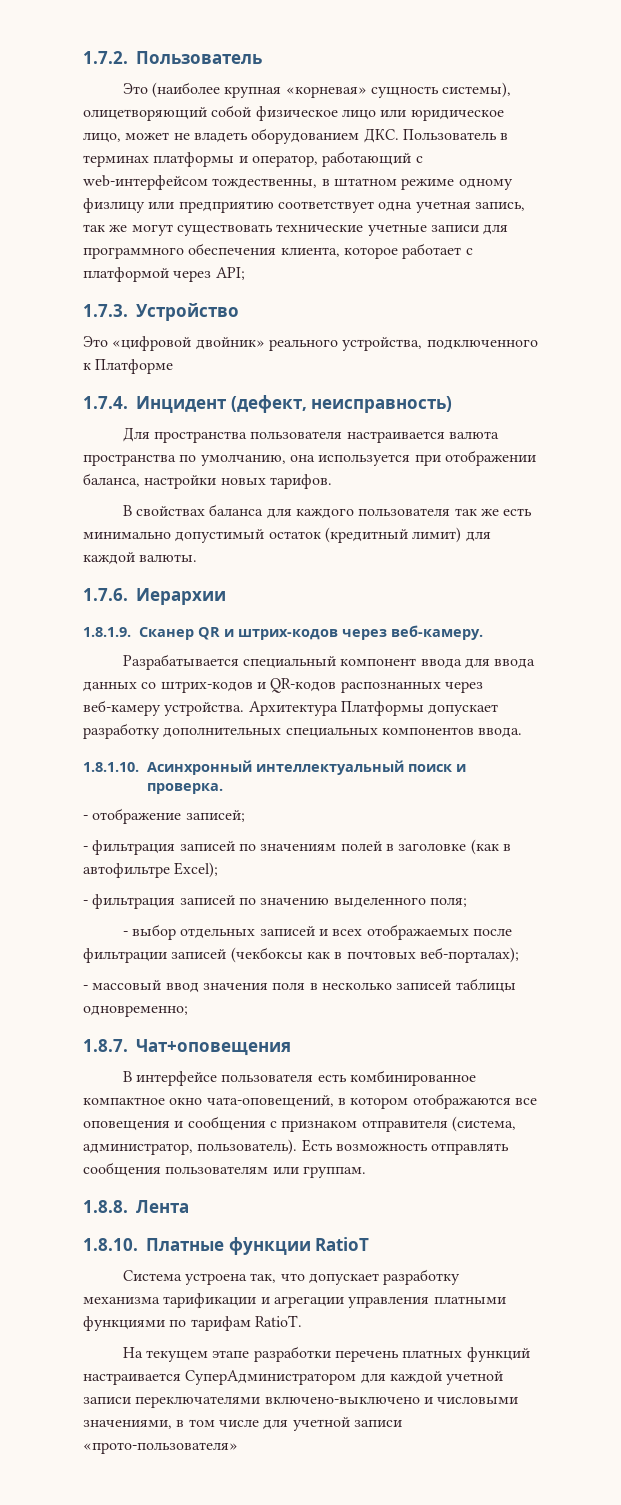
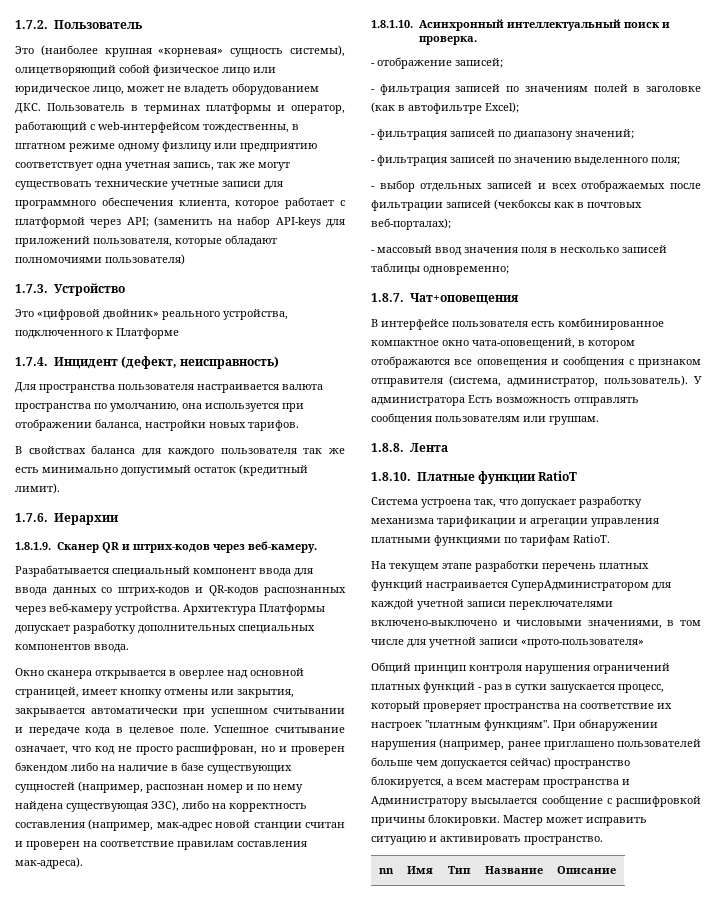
(245, 273) none -> [153,216,345,228] [15,235,277,247] [15,254,185,265] (заменить на набор API-keys для приложений пользователя, которые обладают полномочиями пользователя)
[412,527,491,543] [83,552,198,565] лимит) для каждой валюты. -> [15,483,60,494] лимит).
(523, 732) none -> [15,668,304,679] [15,687,294,698] [15,708,345,717] [15,725,345,736] [15,744,345,755] [15,762,292,774] [15,781,303,793] [15,800,307,812] [15,819,345,831] [15,841,307,850] [15,857,83,869] // Окно сканера открывается в оверлее над основной страницей, имеет кнопку отмены или закрытия, закрывается автоматически при успешном считывании и передаче кода в целевое поле. Успешное считывание означает, что код не просто расшифрован, но и проверен бэкендом либо на наличие в базе существующих сущностей (например, распознан номер и по нему найдена существующая ЭЗС), либо на корректность составления (например, мак-адрес новой станции считан и проверен на соответствие правилам составления мак-адреса).
(219, 870) none -> [371,129,634,140] // - фильтрация записей по диапазону значений;
(298, 1147) none -> [694,376,702,384] [371,397,465,406] У администратора
(238, 1448) none -> [371,662,670,674] [371,682,664,693] [371,701,672,712] [371,719,658,731] [371,738,701,750] [371,757,630,769] [371,776,630,788] [371,795,701,807] [371,814,647,826] [371,836,603,845] [378,868,394,874] [407,866,433,874] [448,866,471,874] [485,866,543,874] [556,866,616,874] // Общий принцип контроля нарушения ограничений платных функций - раз в сутки запускается процесс, который проверяет пространства на соответствие их настроек "платным функциям". При обнаружении нарушения (например, ранее приглашено пользователей больше чем допускается сейчас) пространство блокируется, а всем мастерам пространства и Администратору высылается сообщение с расшифровкой причины блокировки. Мастер может исправить ситуацию и активировать пространство. // nn | Имя | Тип | Название | Описание

